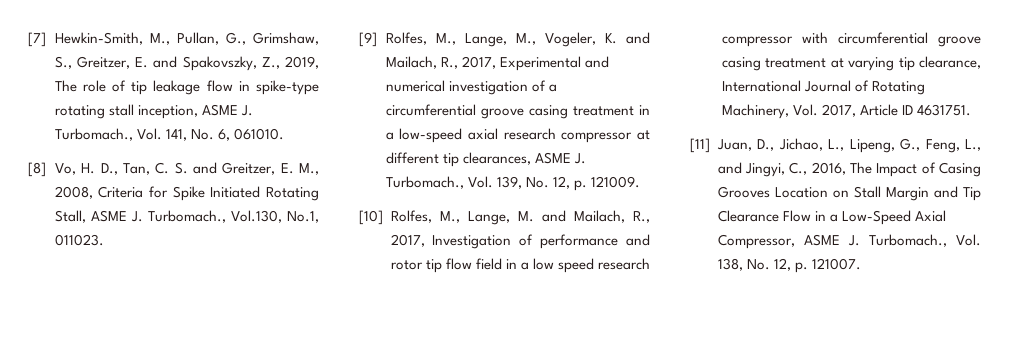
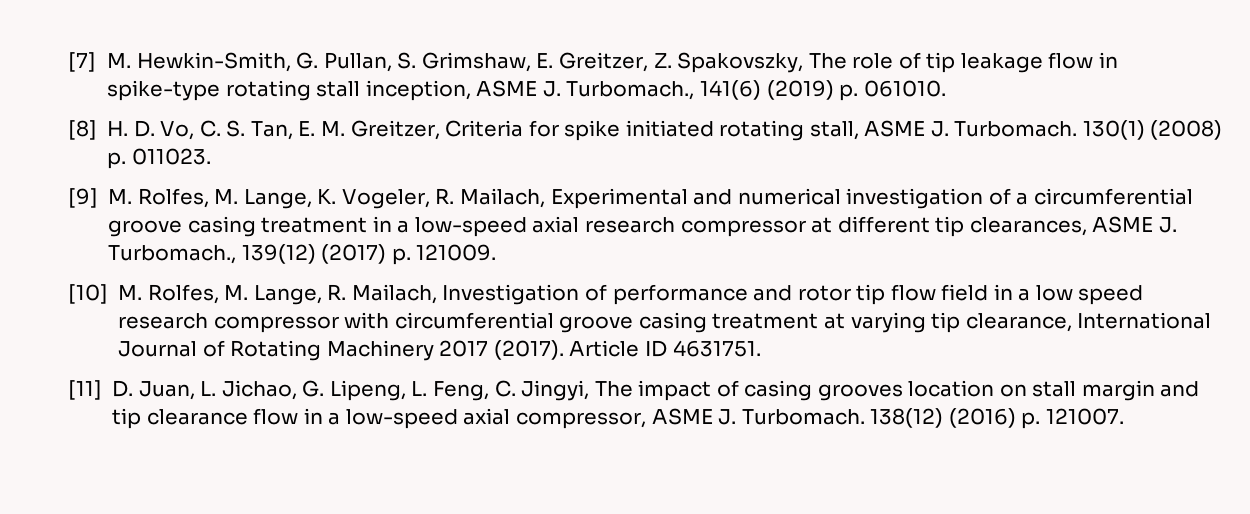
[54,32,319,45] [54,56,319,71] Hewkin-Smith, M., Pullan, G., Grimshaw, S., Greitzer, E. and Spakovszky, Z., 2019, -> [107,52,804,73] M. Hewkin-Smith, G. Pullan, S. Grimshaw, E. Greitzer, Z. Spakovszky,
[136,128,285,141] [28,162,319,177] [54,186,319,201] [54,210,319,223] [54,234,104,246] [359,32,650,47] [385,56,496,69] Vol. 141, No. 6, 061010. // [8] Vo, H. D., Tan, C. S. and Greitzer, E. M., 2008, Criteria for Spike Initiated Rotating Stall, ASME J. Turbomach., Vol.130, No.1, 011023. // [9] Rolfes, M., Lange, M., Vogeler, K. and Mailach, R., 2017, -> [699,80,946,101] [68,120,1223,141] [107,148,211,169] [68,188,545,209] 141(6) (2019) p. 061010. // [8] H. D. Vo, C. S. Tan, E. M. Greitzer, Criteria for spike initiated rotating stall, ASME J. Turbomach. 130(1) (2008) p. 011023. // [9] M. Rolfes, M. Lange, K. Vogeler, R. Mailach,
[467,176,570,189] Vol. 139, No. 12, -> [241,244,387,264] 139(12) (2017)
[390,210,650,225] [390,234,425,247] Rolfes, M., Lange, M. and Mailach, R., 2017, -> [118,284,437,305] M. Rolfes, M. Lange, R. Mailach,
[721,104,856,119] Machinery, Vol. 2017, -> [326,340,564,361] Machinery 2017 (2017).
[716,138,981,153] [717,162,981,177] [717,186,981,201] [717,210,946,225] [717,234,981,249] [717,258,791,271] Juan, D., Jichao, L., Lipeng, G., Feng, L., and Jingyi, C., 2016, The Impact of Casing Grooves Location on Stall Margin and Tip Clearance Flow in a Low-Speed Axial Compressor, ASME J. Turbomach., Vol. 138, No. 12, -> [112,380,1200,401] [112,408,1016,429] D. Juan, L. Jichao, G. Lipeng, L. Feng, C. Jingyi, The impact of casing grooves location on stall margin and tip clearance flow in a low-speed axial compressor, ASME J. Turbomach. 138(12) (2016)

